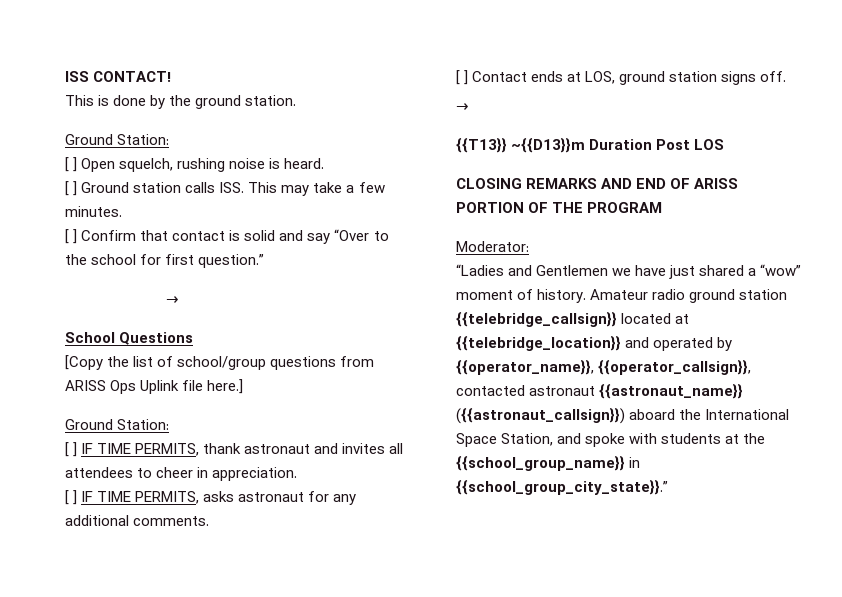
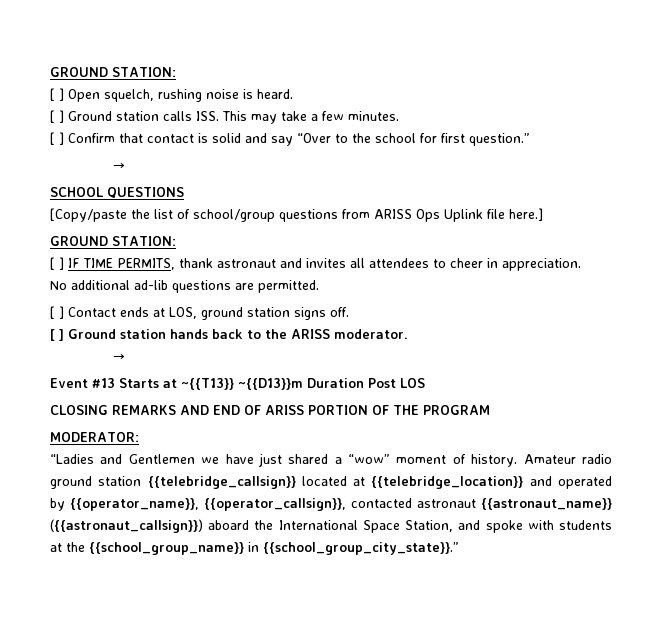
[65,71,172,82] [65,95,297,109] [65,134,170,145] ISS CONTACT! // This is done by the ground station. // Ground Station: -> [50,67,176,77] GROUND STATION:
[65,332,194,345] [65,355,103,370] School Questions // [Copy -> [50,187,184,198] [50,208,127,222] SCHOOL QUESTIONS // [Copy/paste
[65,419,170,430] Ground Station: -> [50,236,176,246] GROUND STATION:
[65,490,357,505] [65,515,210,526] [ ] IF TIME PERMITS, asks astronaut for any additional comments. -> [50,280,319,293] No additional ad-lib questions are permitted.
[456,103,469,111] [456,138,507,153] → // {{T13}} -> [50,329,408,341] [112,354,125,361] [50,378,234,390] [ ] Ground station hands back to the ARISS moderator. // → // Event #13 Starts at ~{{T13}}
[456,241,529,252] Moderator: -> [50,432,139,442] MODERATOR:

